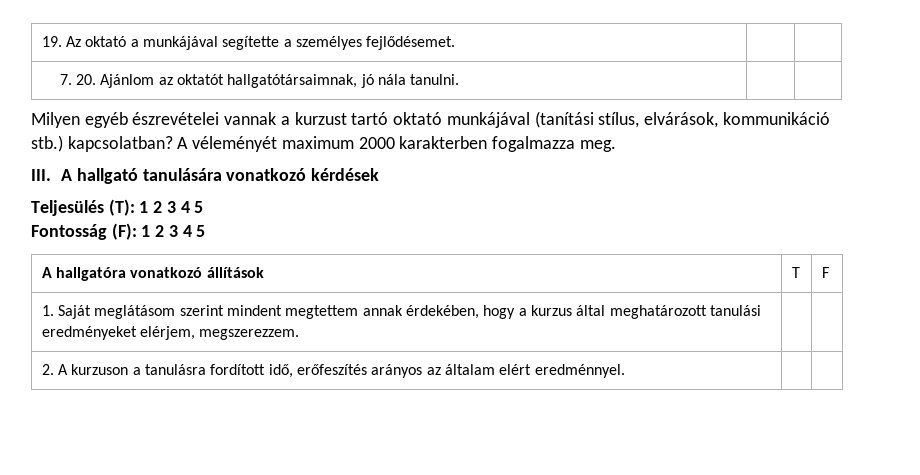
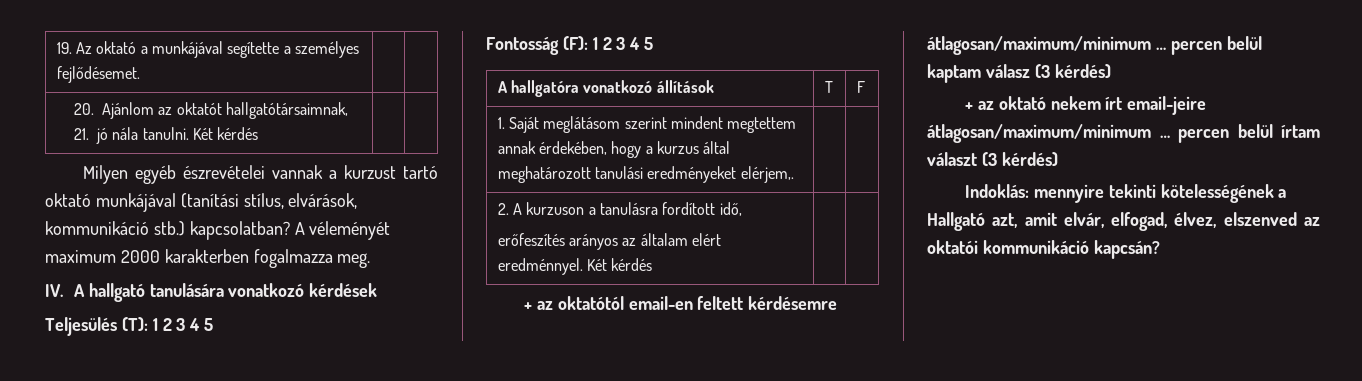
[59,74,72,85] 7. -> (140, 74) none
(358, 81) none -> [73,128,89,140] // 21.
(460, 79) none -> [192,127,259,140] Két kérdés
[31,169,51,181] III. -> [45,284,63,297] IV.
[139,326,300,340] elérjem, megszerezzem. -> [740,166,794,183] elérjem,.
(293, 371) none -> (742, 209) //
(625, 371) | | -> [586,258,653,271] [523,296,838,310] [927,36,1262,55] [927,64,1111,83] [964,96,1207,115] [927,124,1320,143] [927,152,1058,167] [964,184,1287,203] [927,212,1320,231] [927,240,1160,259] Két kérdés | | // + az oktatótól email-en feltett kérdésemre átlagosan/maximum/minimum … percen belül kaptam válasz (3 kérdés) // + az oktató nekem írt email-jeire átlagosan/maximum/minimum … percen belül írtam választ (3 kérdés) // Indoklás: mennyire tekinti kötelességének a Hallgató azt, amit elvár, elfogad, élvez, elszenved az oktatói kommunikáció kapcsán?

